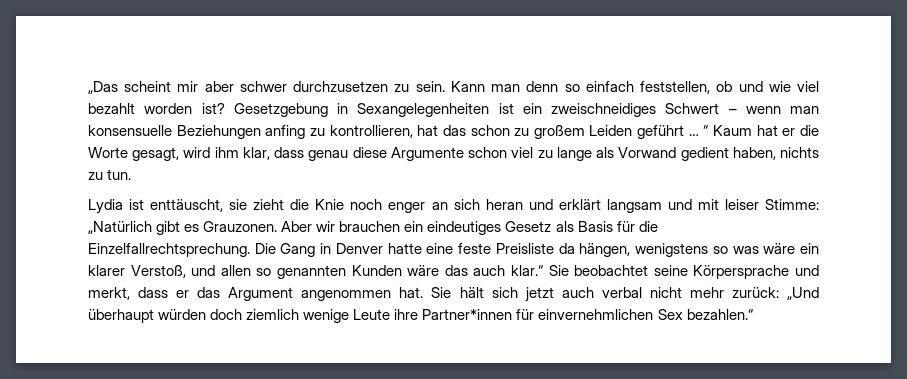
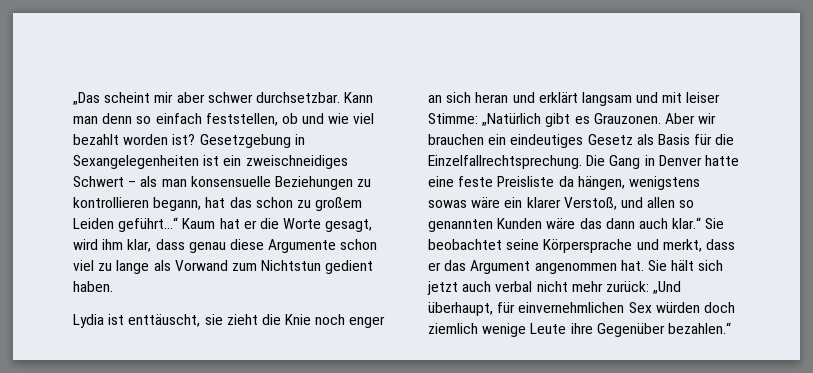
[293,81,445,92] durchzusetzen zu sein. -> [255,92,340,103] durchsetzbar.
[745,106,781,114] wenn -> [140,176,158,187] als
[265,125,413,139] anfing zu kontrollieren, -> [357,179,372,187] [73,197,202,211] zu kontrollieren begann,
[637,125,709,139] geführt … “ -> [118,217,179,232] geführt…“
[680,147,820,161] [88,169,132,180] gedient haben, nichts zu tun. -> [231,260,374,274] [73,281,113,292] zum Nichtstun gedient haben.
[712,246,759,254] so was -> [428,200,467,208] sowas
(468, 270) none -> [605,218,635,229] dann
[88,309,154,323] überhaupt -> [428,302,652,316] überhaupt, für einvernehmlichen Sex
[422,309,683,320] Partner*innen für einvernehmlichen Sex -> [596,323,665,337] Gegenüber

